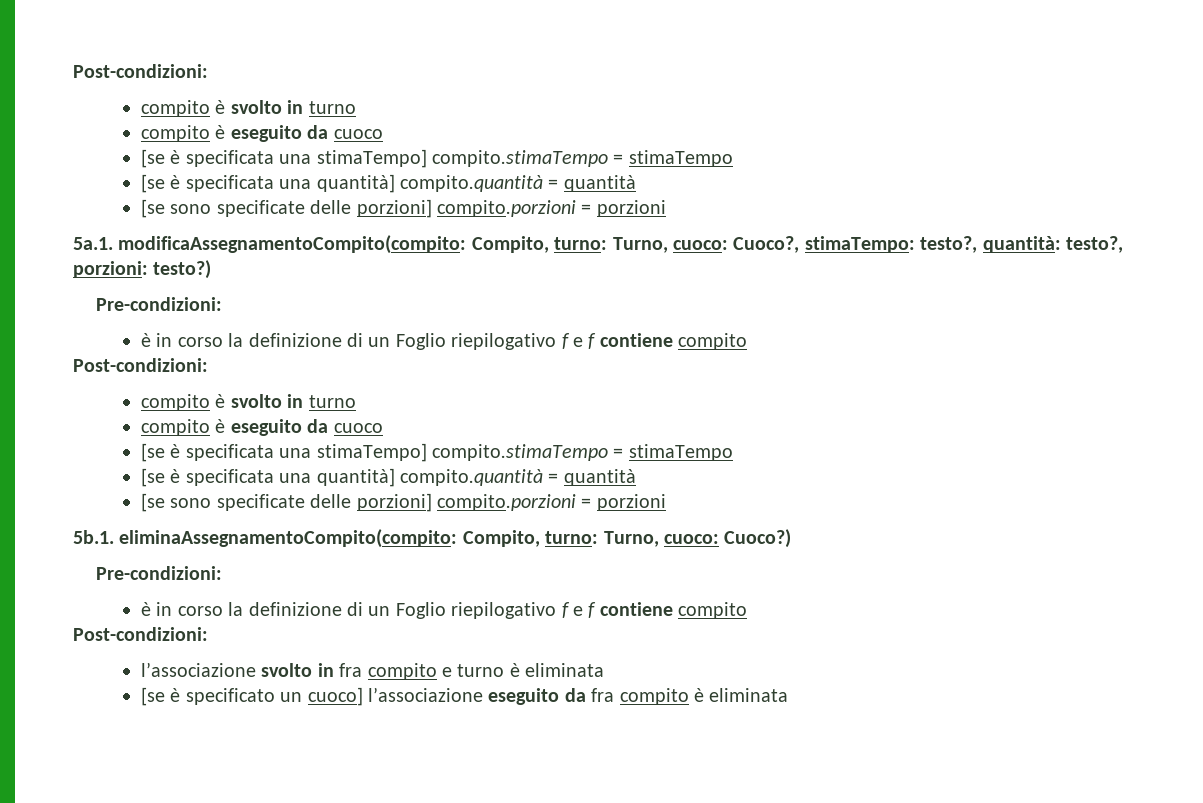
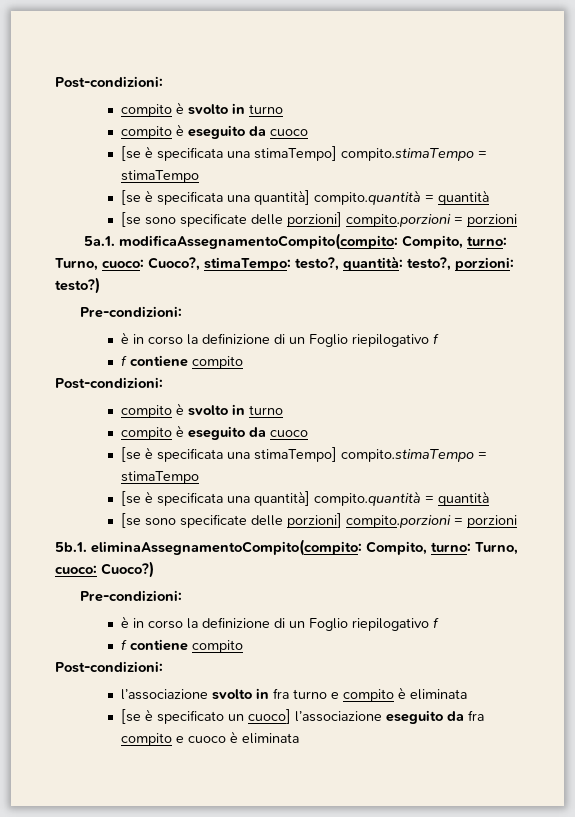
[573,337,584,347] e -> (440, 338) //
[573,606,584,616] e -> (440, 622) //
[367,663,505,680] compito e turno -> [293,689,395,702] turno e compito
(689, 696) none -> [176,736,227,743] e cuoco

